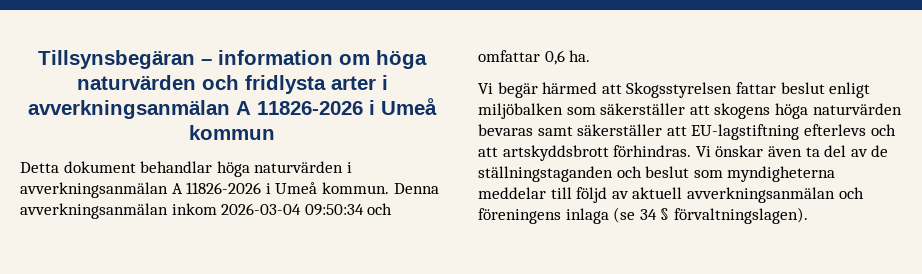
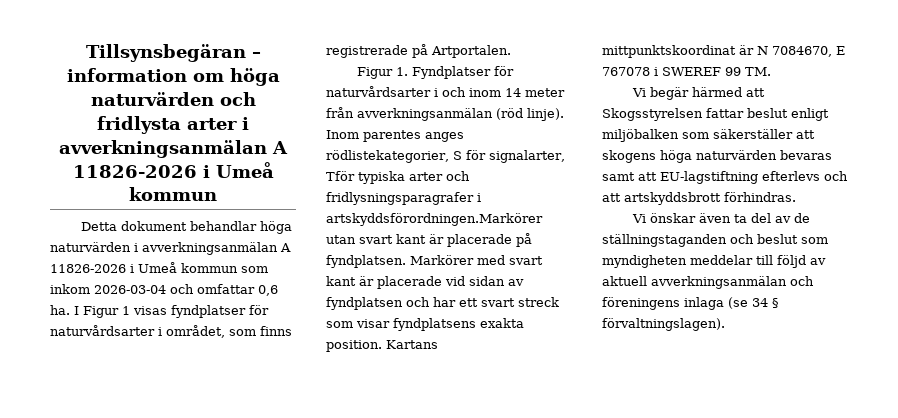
[321,182,439,194] [20,203,168,219] kommun. Denna avverkningsanmälan -> [181,263,268,273] kommun som
[304,204,364,216] 09:50:34 -> (166, 289) none
(591, 56) none -> [74,305,269,318] [50,325,292,338] [326,44,511,58] [357,66,515,79] [326,86,565,97] [326,107,564,121] [326,130,464,142] [326,150,565,163] [326,171,470,184] [326,192,481,205] [326,213,543,226] [326,233,532,247] [326,255,543,268] [326,276,524,289] [326,297,559,310] [326,318,524,331] [326,340,438,352] [602,45,845,58] [602,67,771,76] I Figur 1 visas fyndplatser för naturvårdsarter i området, som finns registrerade på Artportalen. // Figur 1. Fyndplatser för naturvårdsarter i och inom 14 meter från avverkningsanmälan (röd linje). Inom parentes anges rödlistekategorier, S för signalarter, Tför typiska arter och fridlysningsparagrafer i artskyddsförordningen.Markörer utan svart kant är placerade på fyndplatsen. Markörer med svart kant är placerade vid sidan av fyndplatsen och har ett svart streck som visar fyndplatsens exakta position. Kartans mittpunktskoordinat är N 7084670, E 767078 i SWEREF 99 TM.
[577,124,663,136] säkerställer -> (635, 176) none
(692, 151) none -> (796, 197) //
[727,166,836,182] myndigheterna -> [602,255,687,268] myndigheten

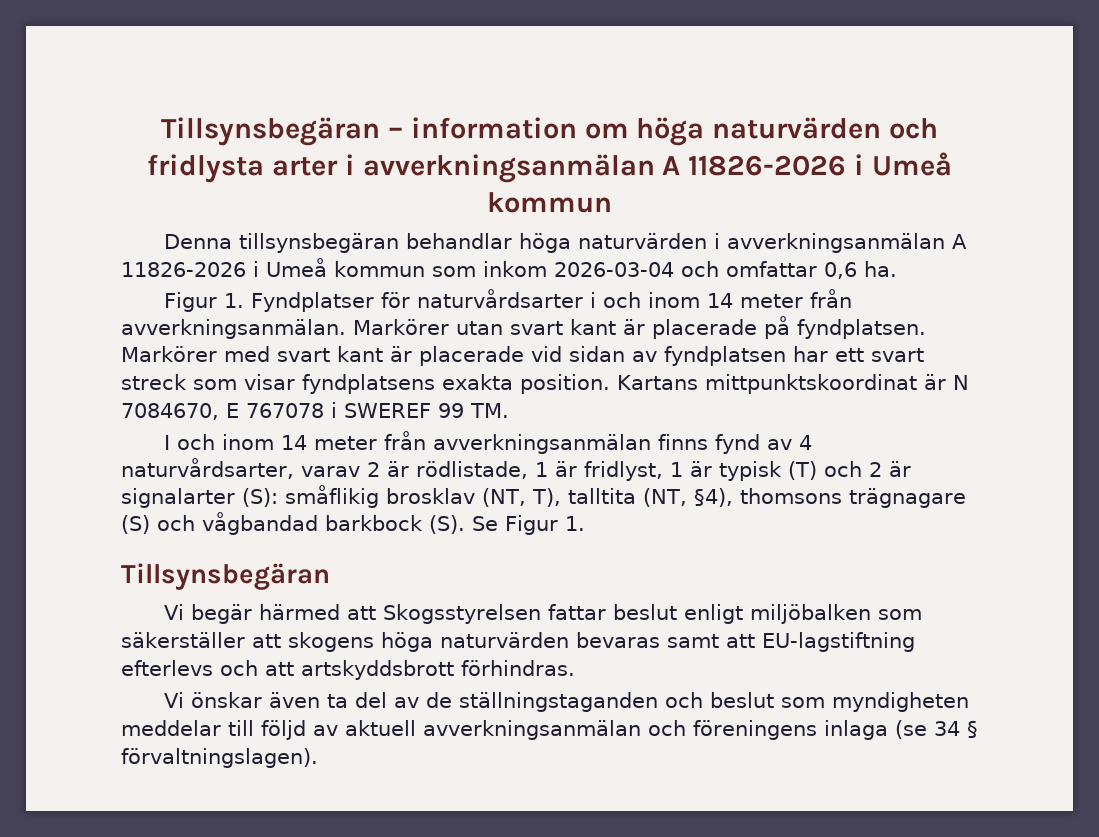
[81,221,188,231] Detta dokument -> [164,233,400,253] Denna tillsynsbegäran
[74,305,269,318] [50,325,292,338] [326,44,511,58] I Figur 1 visas fyndplatser för naturvårdsarter i området, som finns registrerade på Artportalen. -> (897, 269) none
[357,108,564,121] [326,130,464,142] [326,150,565,163] [326,171,470,184] [326,192,481,205] [326,213,543,226] avverkningsanmälan (röd linje). Inom parentes anges rödlistekategorier, S för signalarter, Tför typiska arter och fridlysningsparagrafer i artskyddsförordningen.Markörer -> [121,319,449,339] avverkningsanmälan. Markörer
[406,297,430,307] och -> (786, 356) none
(771, 71) none -> [164,431,813,454] [121,458,911,481] [121,485,966,508] [121,512,585,535] [121,563,330,590] // I och inom 14 meter från avverkningsanmälan finns fynd av 4 naturvårdsarter, varav 2 är rödlistade, 1 är fridlyst, 1 är typisk (T) och 2 är signalarter (S): småflikig brosklav (NT, T), talltita (NT, §4), thomsons trägnagare (S) och vågbandad barkbock (S). Se Figur 1. // Tillsynsbegäran

